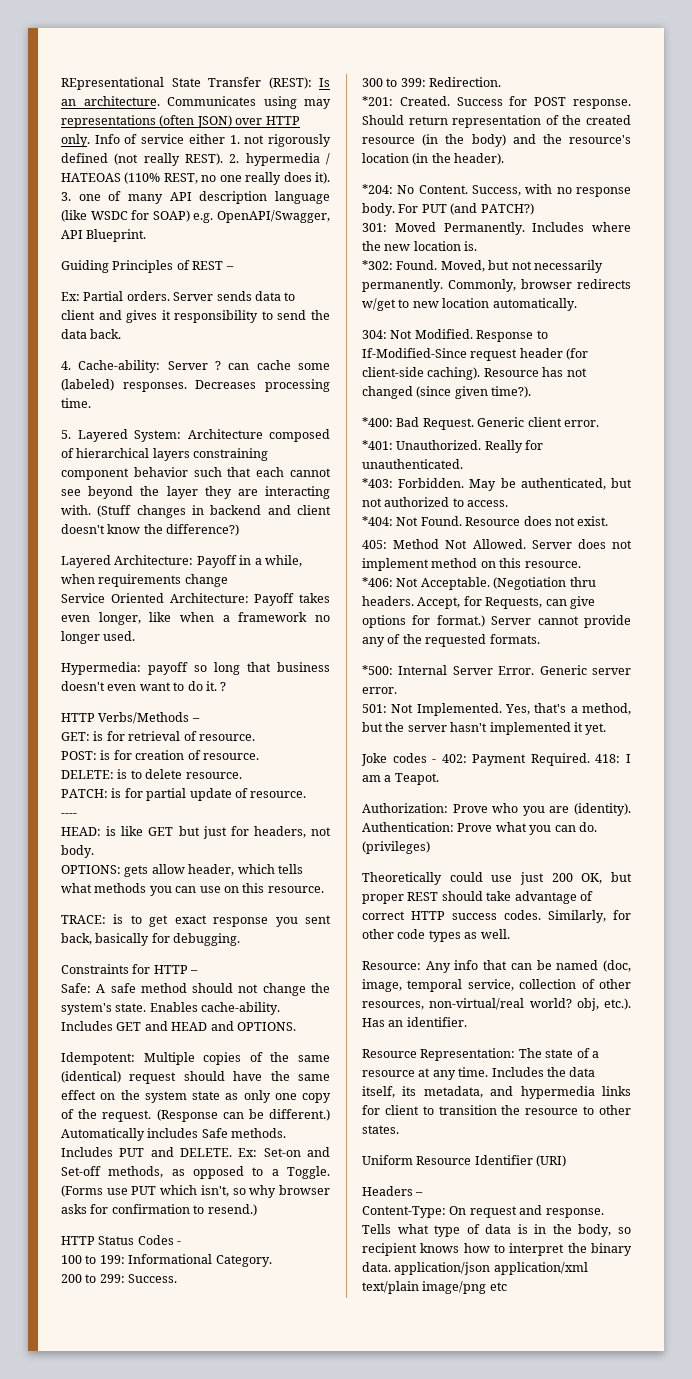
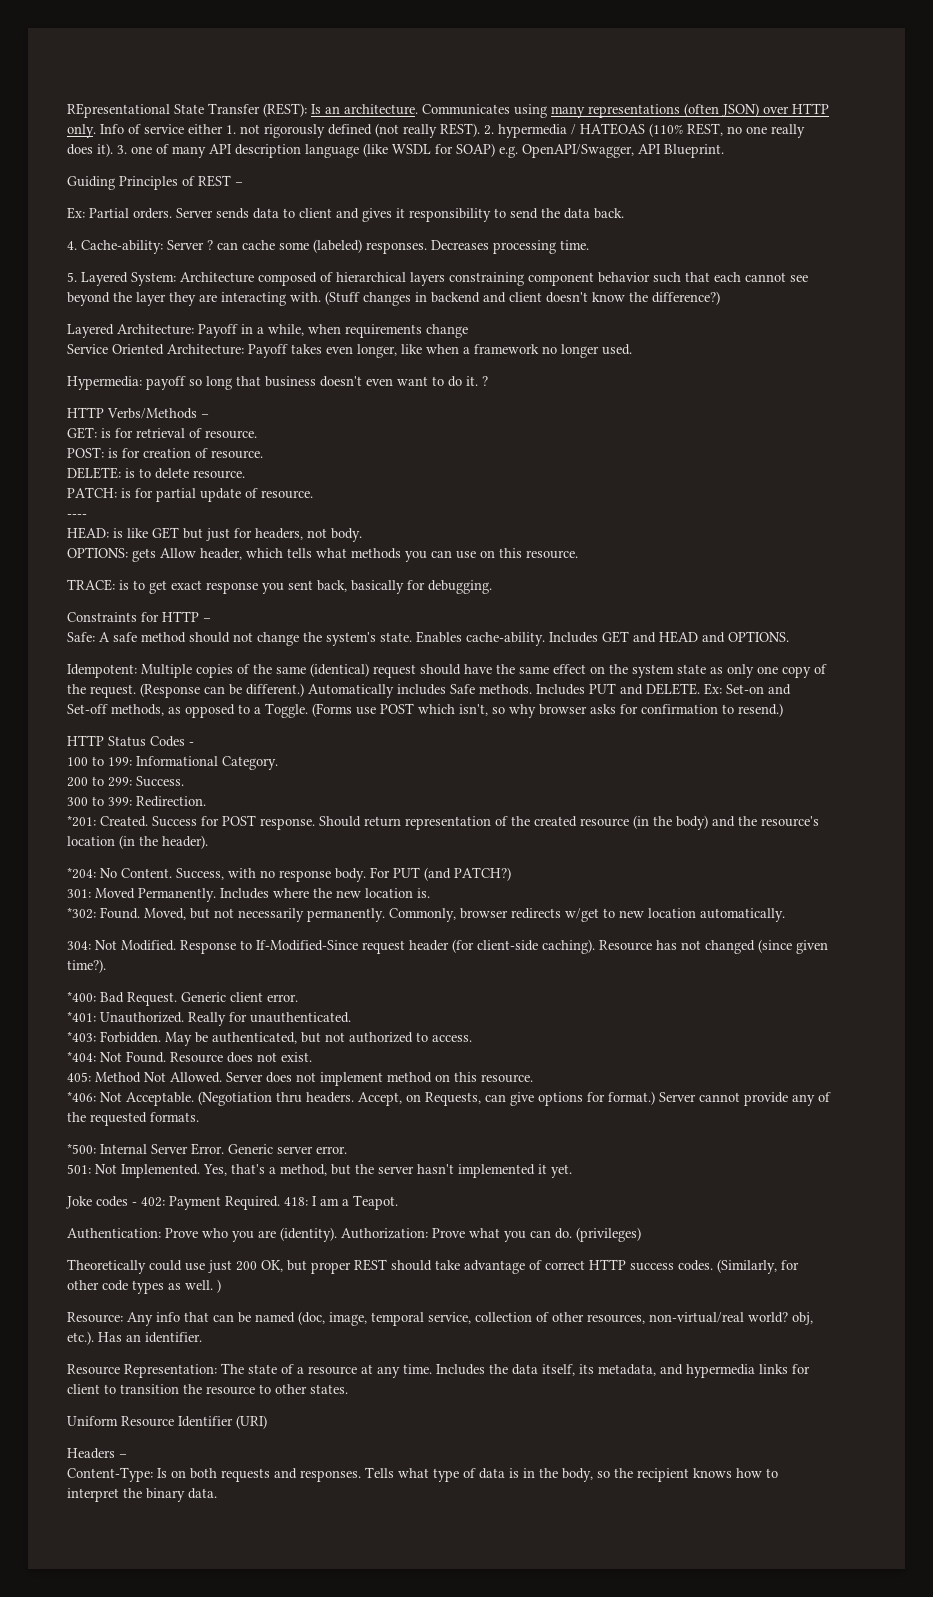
[304,99,331,109] may -> [551,106,585,118] many
[90,211,128,220] WSDC -> [392,144,431,154] WSDL
[151,864,185,874] allow -> [160,548,196,558] Allow
[131,1186,157,1195] PUT -> [380,703,414,714] POST
[463,596,482,606] for -> [406,1094,421,1102] on
[362,803,448,813] Authorization: -> [67,1228,161,1239] Authentication:
[362,822,454,832] Authentication: -> [341,1228,428,1239] Authorization:
[548,910,606,923] Similarly, -> [717,1259,777,1274] (Similarly,
(510, 934) none -> [217,1279,221,1293] )
[449,1205,604,1218] On request and response. -> [157,1468,361,1482] Is on both requests and responses.
(631, 1230) none -> [614,1468,633,1478] the
[394,1262,588,1275] [362,1281,507,1294] application/json application/xml text/plain image/png etc -> (217, 1493) none

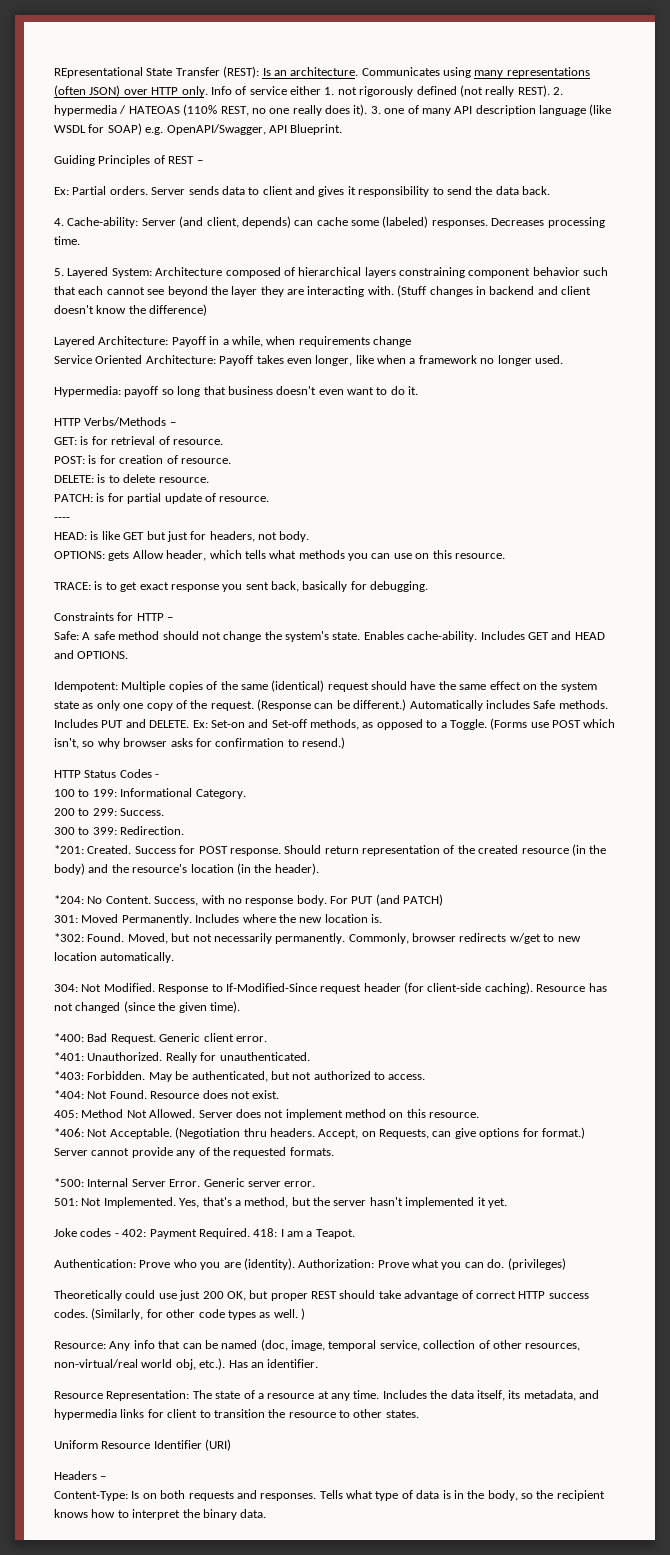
[207,240,213,250] ? -> [179,216,291,228] (and client, depends)
[652,291,720,305] difference?) -> [149,304,208,316] difference)
[482,376,488,386] ? -> (419, 390) none
[454,867,511,881] PATCH?) -> [403,894,444,906] PATCH)
[796,940,828,954] [67,959,106,973] given time?). -> [158,1001,240,1013] the given time).
[748,1312,788,1323] world? -> [141,1359,173,1368] world

